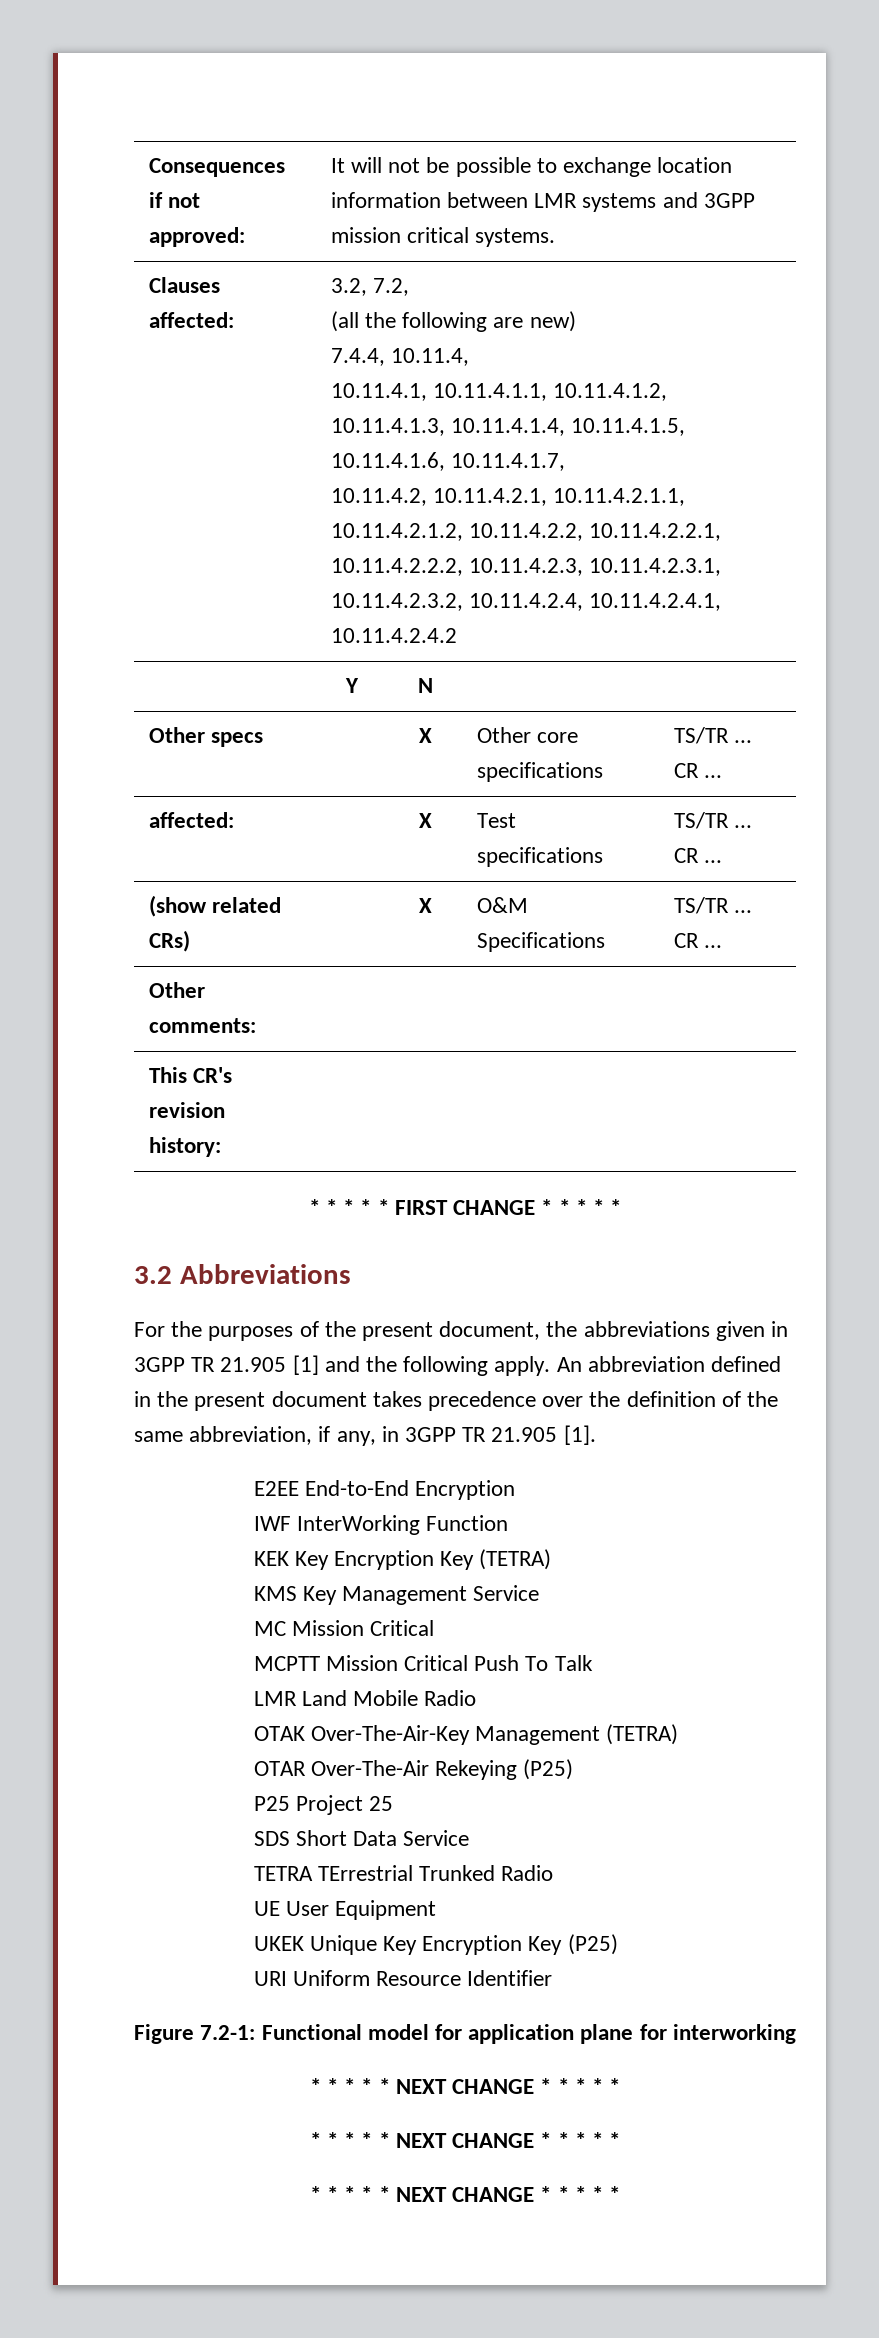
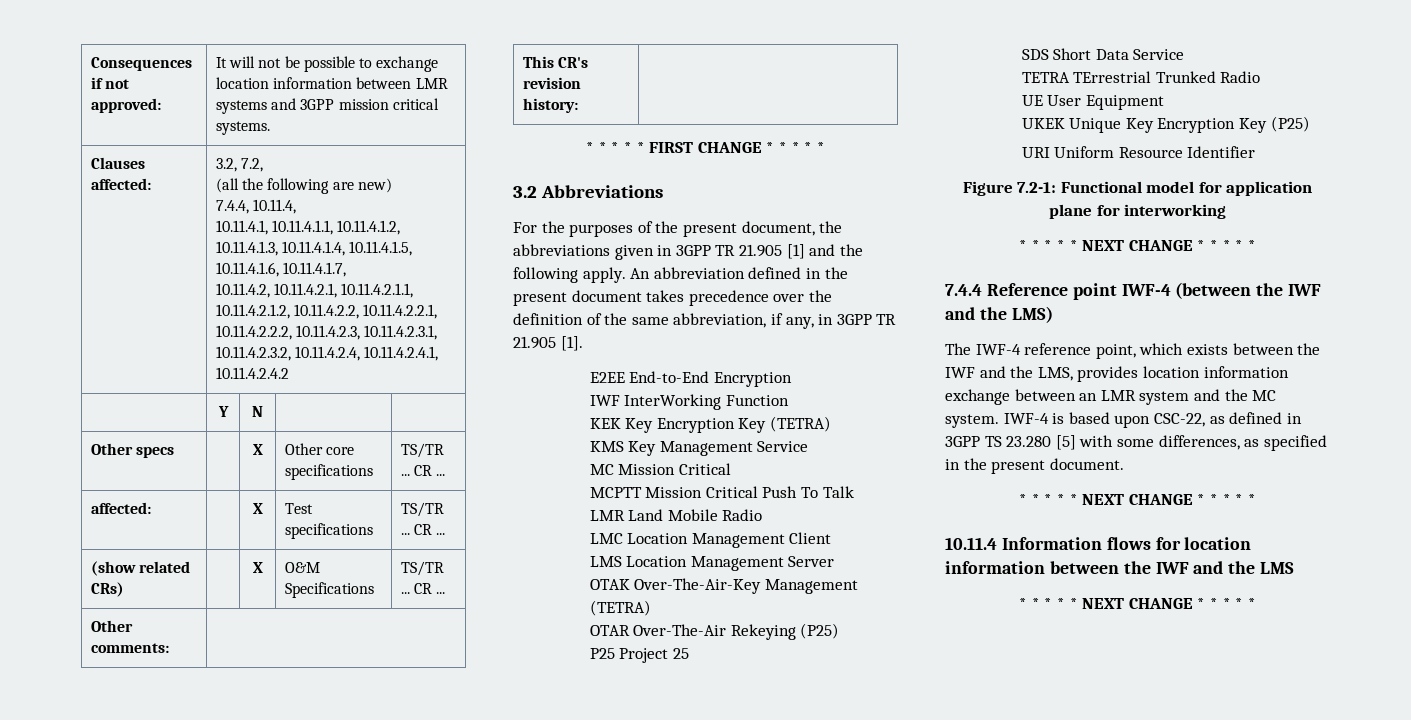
(477, 1698) none -> [589,532,832,548] [589,556,835,571] // LMC Location Management Client // LMS Location Management Server
(621, 2086) none -> [945,282,1322,300] [945,306,1053,323] [945,343,1321,359] [945,366,1289,382] [945,389,1277,405] [945,412,1302,428] [945,435,1327,451] [945,458,1124,474] // 7.4.4 Reference point IWF-4 (between the IWF and the LMS) // The IWF-4 reference point, which exists between the IWF and the LMS, provides location information exchange between an LMR system and the MC system. IWF-4 is based upon CSC-22, as defined in 3GPP TS 23.280 [5] with some differences, as specified in the present document.
(621, 2140) none -> [945,537,1252,550] [945,561,1295,574] // 10.11.4 Information flows for location information between the IWF and the LMS

